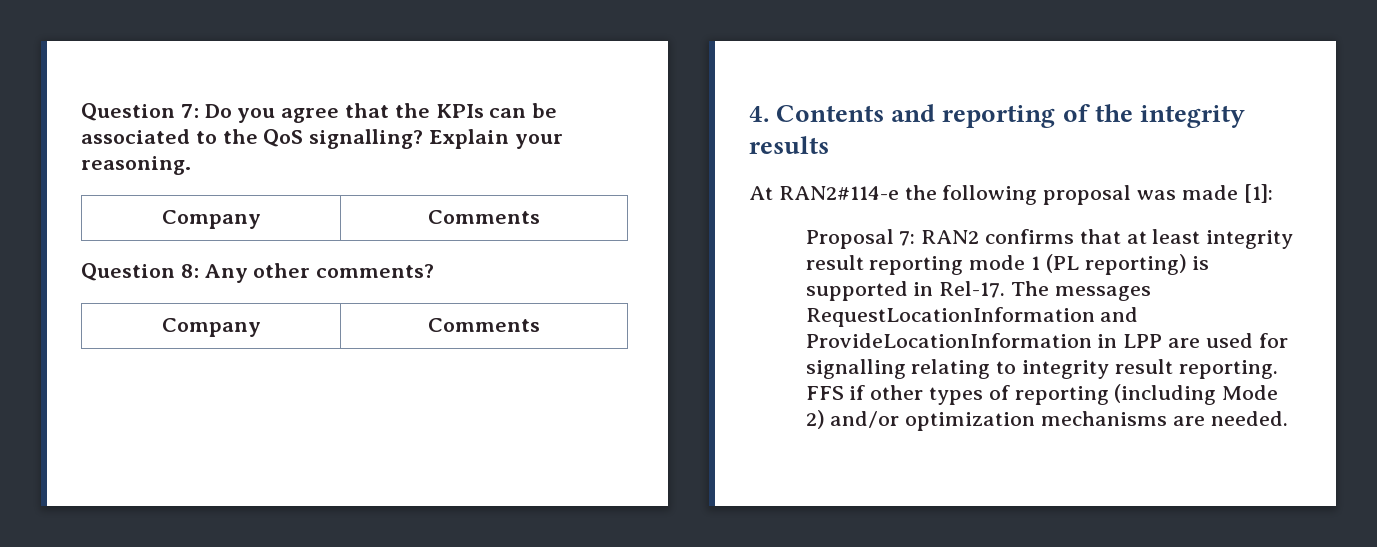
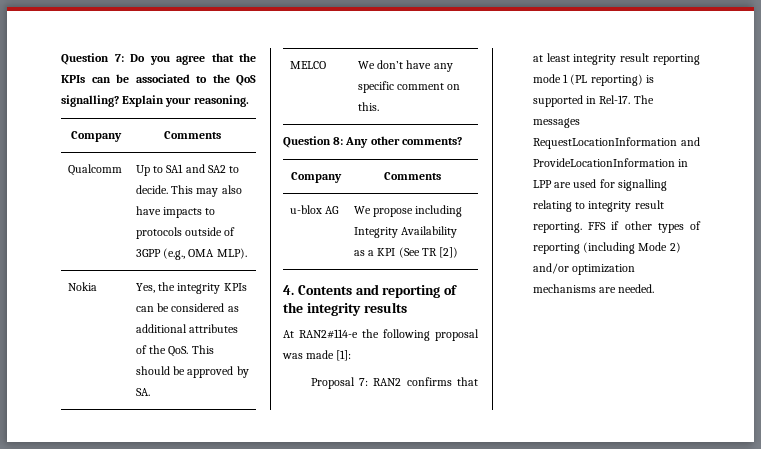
(540, 217) none -> [67,164,122,176] [135,164,240,176] [135,185,242,197] [135,206,216,218] [135,227,236,239] [135,248,247,260] [67,282,97,291] [135,282,247,294] [135,303,239,312] [135,324,239,333] [135,345,214,357] [135,366,249,378] [135,388,150,396] [289,61,326,69] [357,60,453,72] [357,81,461,93] [357,102,379,111] // Qualcomm | Up to SA1 and SA2 to decide. This may also have impacts to protocols outside of 3GPP (e.g., OMA MLP). // Nokia | Yes, the integrity KPIs can be considered as additional attributes of the QoS. This should be approved by SA. // MELCO | We don’t have any specific comment on this.
(540, 325) none -> [289,205,340,214] [353,205,463,217] [353,226,458,238] [353,247,459,258] // u-blox AG | We propose including Integrity Availability as a KPI (See TR [2])

